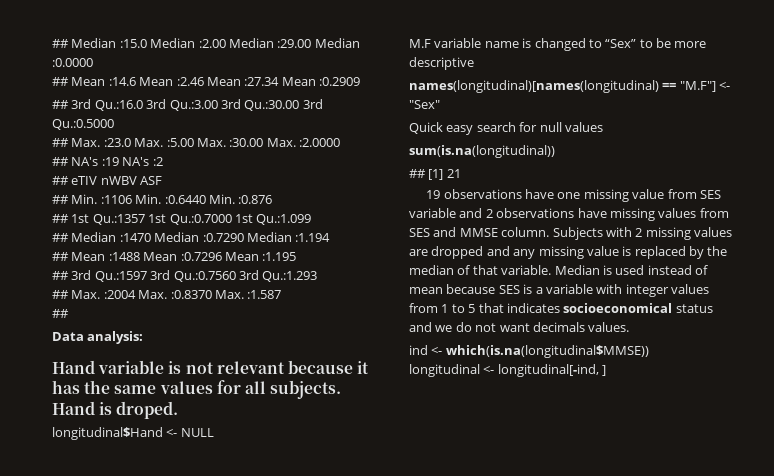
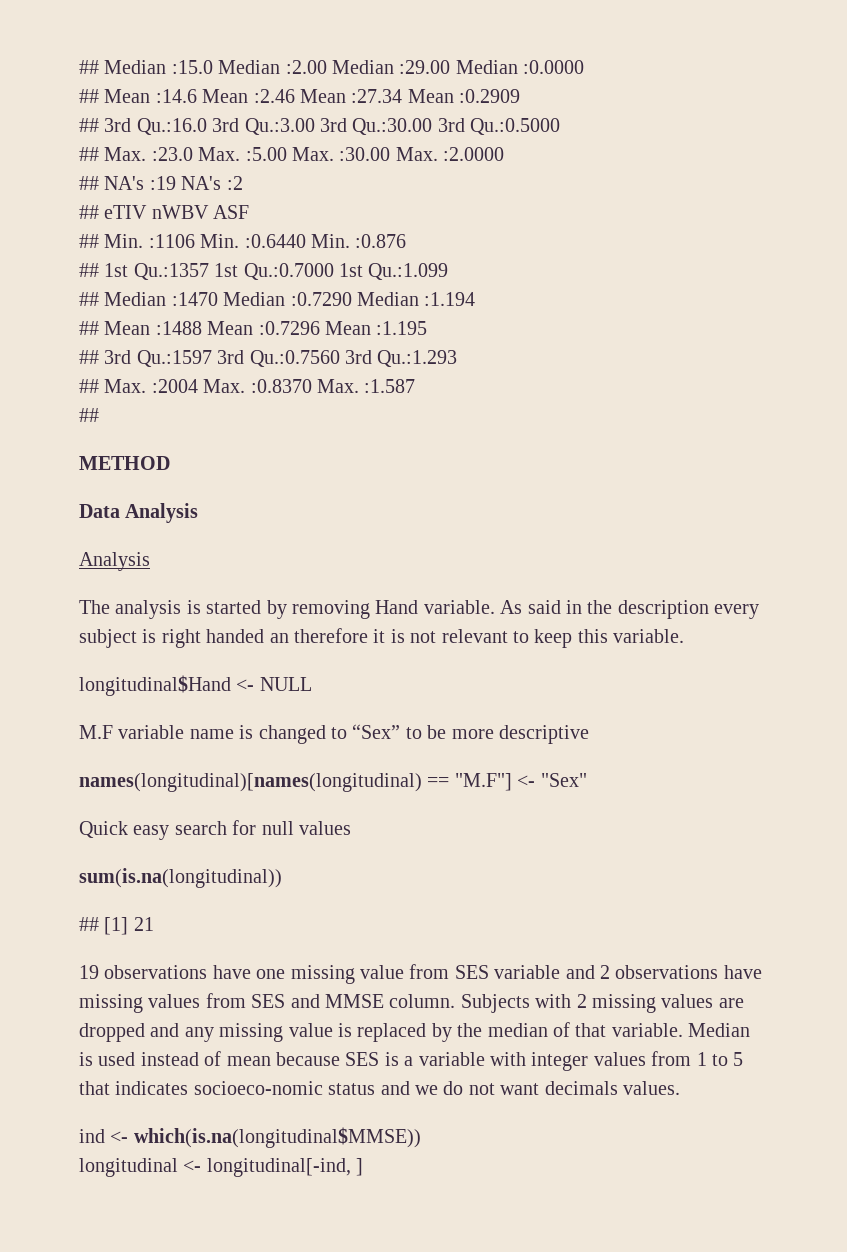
(69, 313) none -> [79,456,170,470] // METHOD
[87,331,144,344] [52,360,370,374] [52,380,342,399] [52,401,179,419] analysis: // Hand variable is not relevant because it has the same values for all subjects. Hand is droped. -> [125,503,199,523] [79,552,150,571] [79,600,760,619] [79,628,685,648] Analysis // Analysis // The analysis is started by removing Hand variable. As said in the description every subject is right handed an therefore it is not relevant to keep this variable.
[563,303,673,313] socioeconomical -> [193,1081,323,1095] socioeco-nomic

